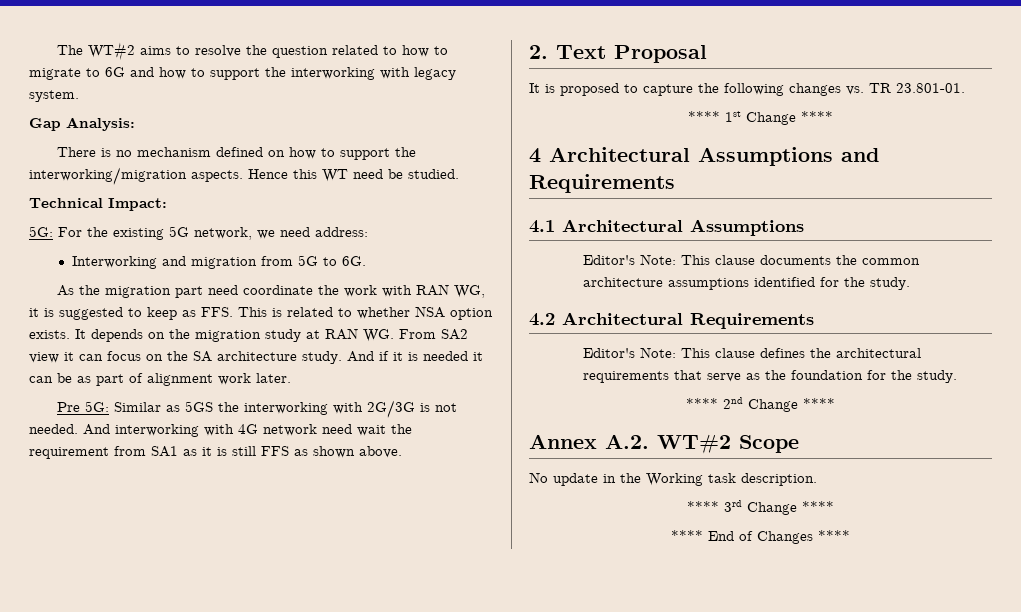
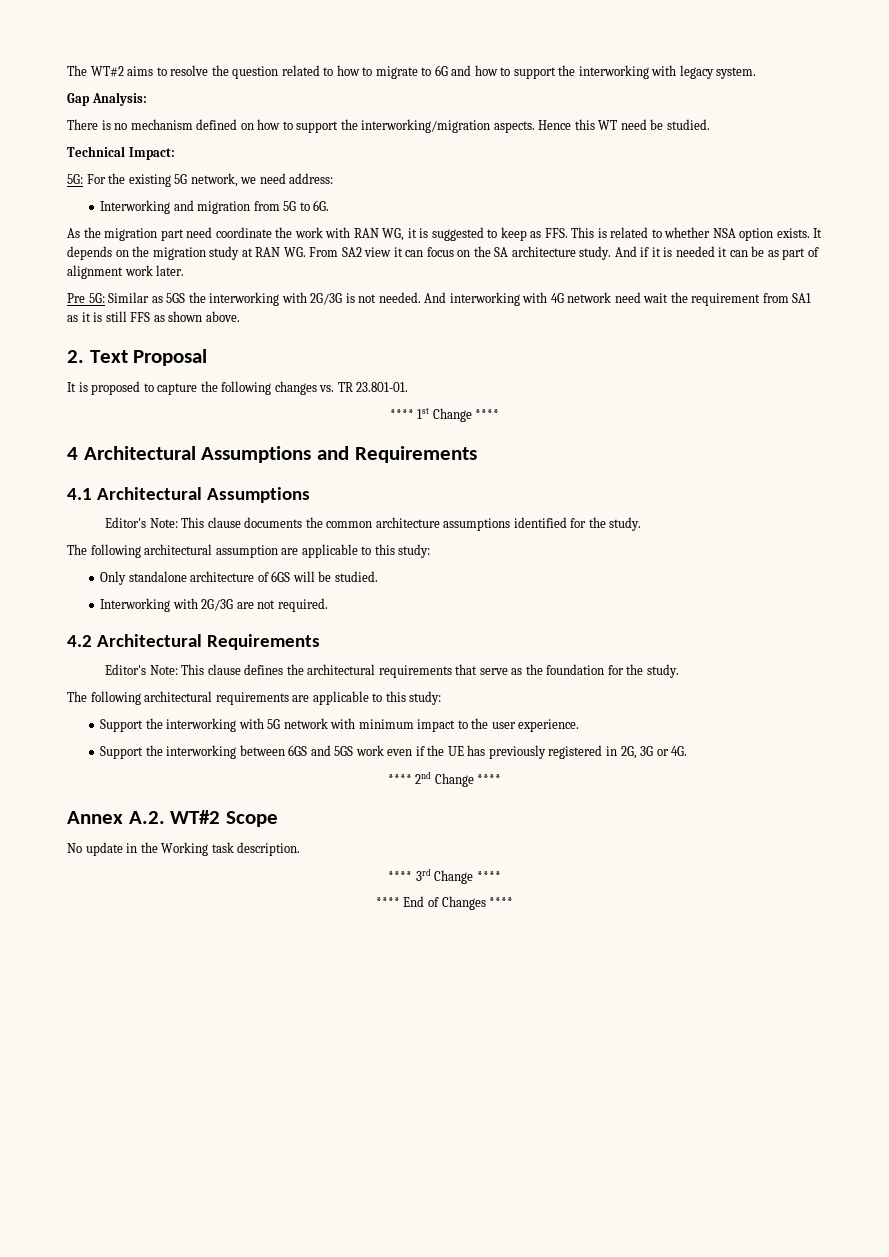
(910, 283) none -> [67,544,431,558] [100,571,378,585] [100,598,328,612] // The following architectural assumption are applicable to this study: // Only standalone architecture of 6GS will be studied. // Interworking with 2G/3G are not required.
(957, 376) none -> [67,691,442,705] [100,718,580,732] [100,745,688,759] // The following architectural requirements are applicable to this study: // Support the interworking with 5G network with minimum impact to the user experience. // Support the interworking between 6GS and 5GS work even if the UE has previously registered in 2G, 3G or 4G.

